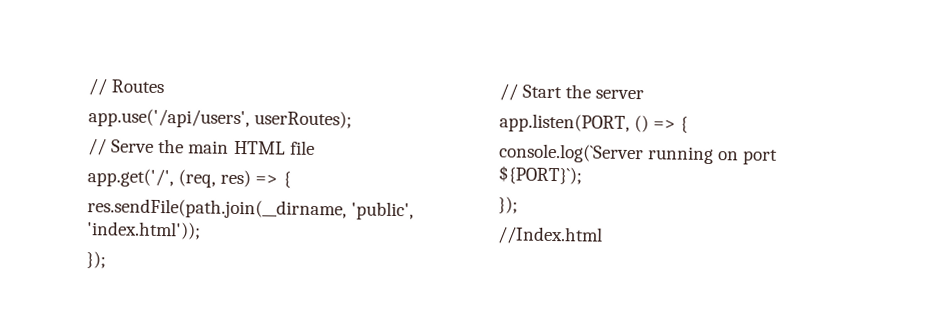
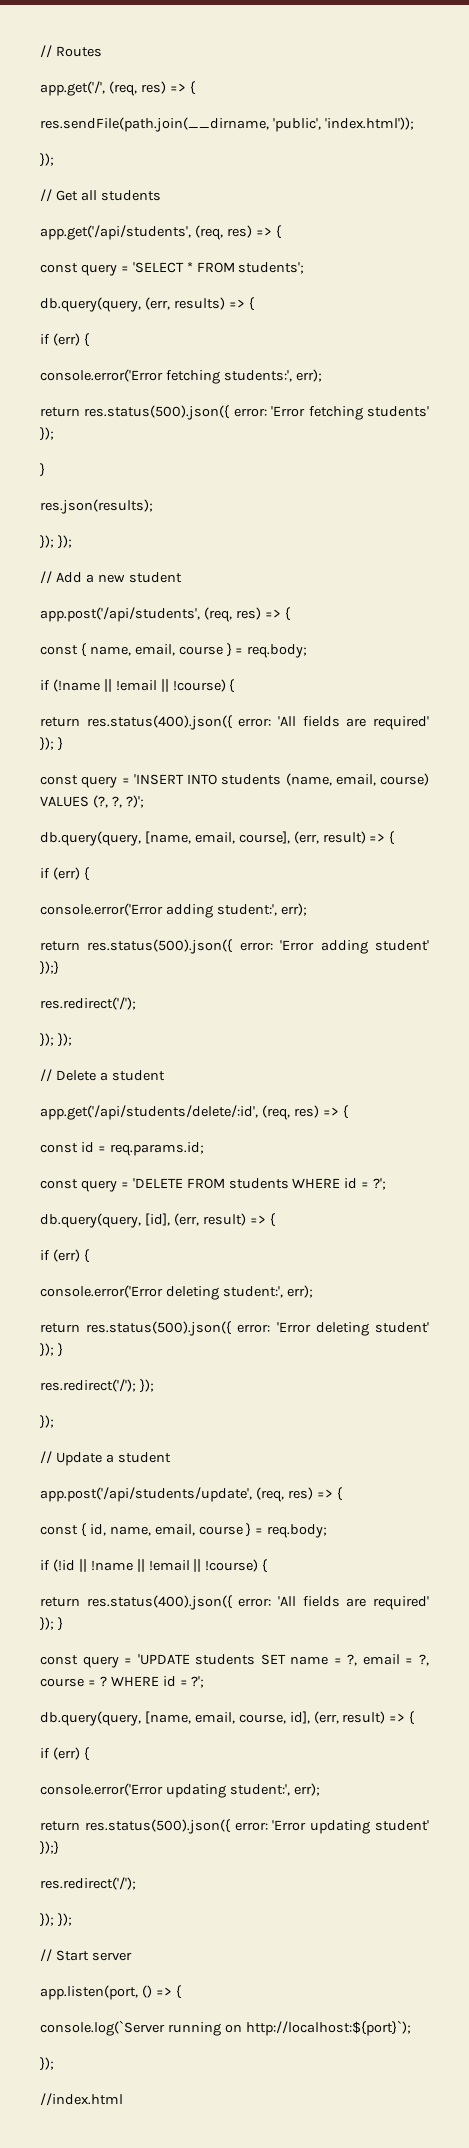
[88,108,353,129] [88,138,315,156] // app.use('/api/users', userRoutes); // // Serve the main HTML file -> (102, 51) none
(106, 260) none -> [40,189,161,202] [40,225,281,240] [40,262,305,276] [40,297,254,312] [40,333,89,347] [40,369,322,384] [40,405,429,420] [40,427,54,441] [40,463,45,477] [40,499,153,514] [40,535,72,549] [40,571,182,584] [40,607,290,622] [40,643,308,658] [40,679,235,693] [40,715,429,730] [40,737,63,751] [40,773,429,788] [40,795,144,808] [40,831,395,846] [40,867,89,881] [40,903,307,918] [40,939,429,954] [40,961,59,975] [40,997,136,1010] [40,1033,72,1047] [40,1069,165,1082] [40,1105,348,1120] [40,1142,204,1156] [40,1178,387,1192] [40,1213,275,1228] [40,1249,89,1263] [40,1285,313,1300] [40,1321,429,1336] [40,1343,63,1357] [40,1379,154,1393] [40,1415,54,1429] [40,1451,171,1466] [40,1487,342,1502] [40,1523,328,1538] [40,1559,268,1573] [40,1595,429,1610] [40,1617,63,1631] [40,1654,430,1668] [40,1676,205,1688] [40,1711,415,1726] [40,1747,89,1761] [40,1783,320,1798] [40,1819,430,1834] [40,1841,59,1855] [40,1877,136,1890] [40,1913,72,1927] // // Get all students // app.get('/api/students', (req, res) => { // const query = 'SELECT * FROM students'; // db.query(query, (err, results) => { // if (err) { // console.error('Error fetching students:', err); // return res.status(500).json({ error: 'Error fetching students' }); // } // res.json(results); // }); }); // // Add a new student // app.post('/api/students', (req, res) => { // const { name, email, course } = req.body; // if (!name || !email || !course) { // return res.status(400).json({ error: 'All fields are required' }); } // const query = 'INSERT INTO students (name, email, course) VALUES (?, ?, ?)'; // db.query(query, [name, email, course], (err, result) => { // if (err) { // console.error('Error adding student:', err); // return res.status(500).json({ error: 'Error adding student' });} // res.redirect('/'); // }); }); // // Delete a student // app.get('/api/students/delete/:id', (req, res) => { // const id = req.params.id; // const query = 'DELETE FROM students WHERE id = ?'; // db.query(query, [id], (err, result) => { // if (err) { // console.error('Error deleting student:', err); // return res.status(500).json({ error: 'Error deleting student' }); } // res.redirect('/'); }); // }); // // Update a student // app.post('/api/students/update', (req, res) => { // const { id, name, email, course } = req.body; // if (!id || !name || !email || !course) { // return res.status(400).json({ error: 'All fields are required' }); } // const query = 'UPDATE students SET name = ?, email = ?, course = ? WHERE id = ?'; // db.query(query, [name, email, course, id], (err, result) => { // if (err) { // console.error('Error updating student:', err); // return res.status(500).json({ error: 'Error updating student' });} // res.redirect('/'); // }); });
[565,84,592,99] the -> (89, 1955) none
[499,113,630,133] app.listen(PORT, -> [40,1985,138,2000] app.listen(port,
[742,149,779,165] [498,165,582,185] [498,196,518,214] [497,226,603,245] port ${PORT}`); // }); // //Index.html -> [245,2020,411,2036] [40,2057,54,2071] [40,2093,123,2106] http://localhost:${port}`); // }); // //index.html

